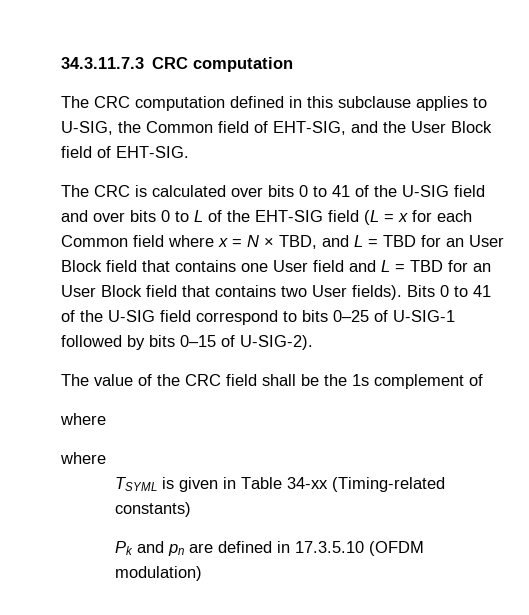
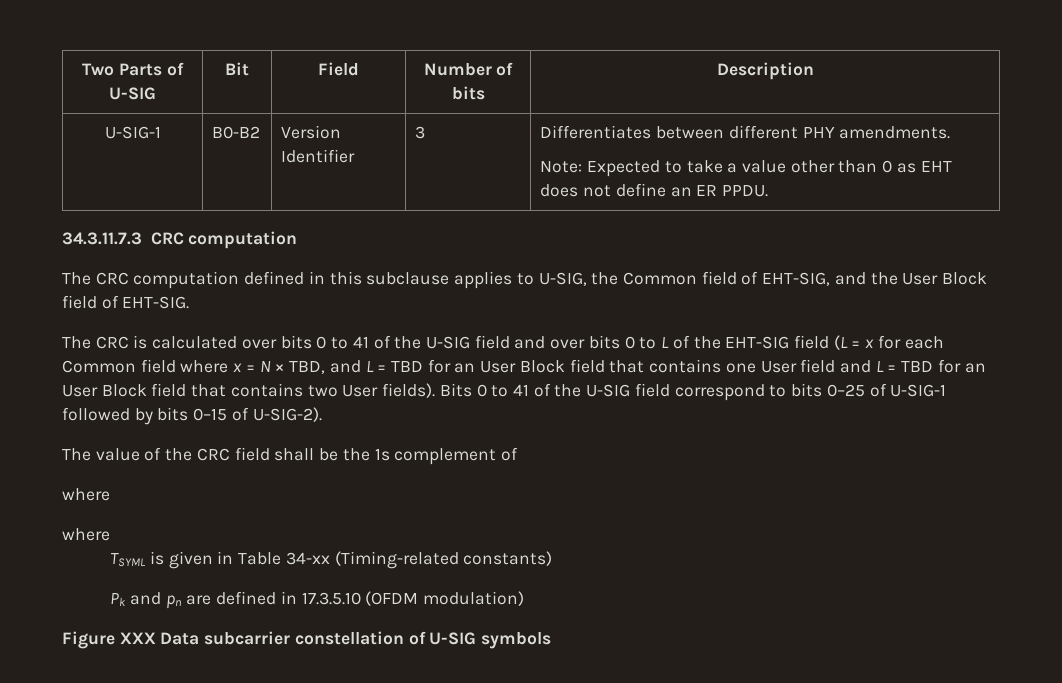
(61, 63) none -> [82,62,184,76] [109,87,156,100] [225,62,249,76] [318,62,359,76] [423,62,514,76] [451,86,485,100] [716,62,814,80] [104,126,161,139] [212,126,261,139] [281,125,342,139] [281,149,356,163] [415,126,426,139] [540,125,951,139] [540,160,952,177] [540,183,768,197] Two Parts of U-SIG | Bit | Field | Number of bits | Description // U-SIG-1 | B0-B2 | Version Identifier | 3 | Differentiates between different PHY amendments. // Note: Expected to take a value other than 0 as EHT does not define an ER PPDU. //
(202, 573) none -> [62,631,552,649] // Figure XXX Data subcarrier constellation of U-SIG symbols

